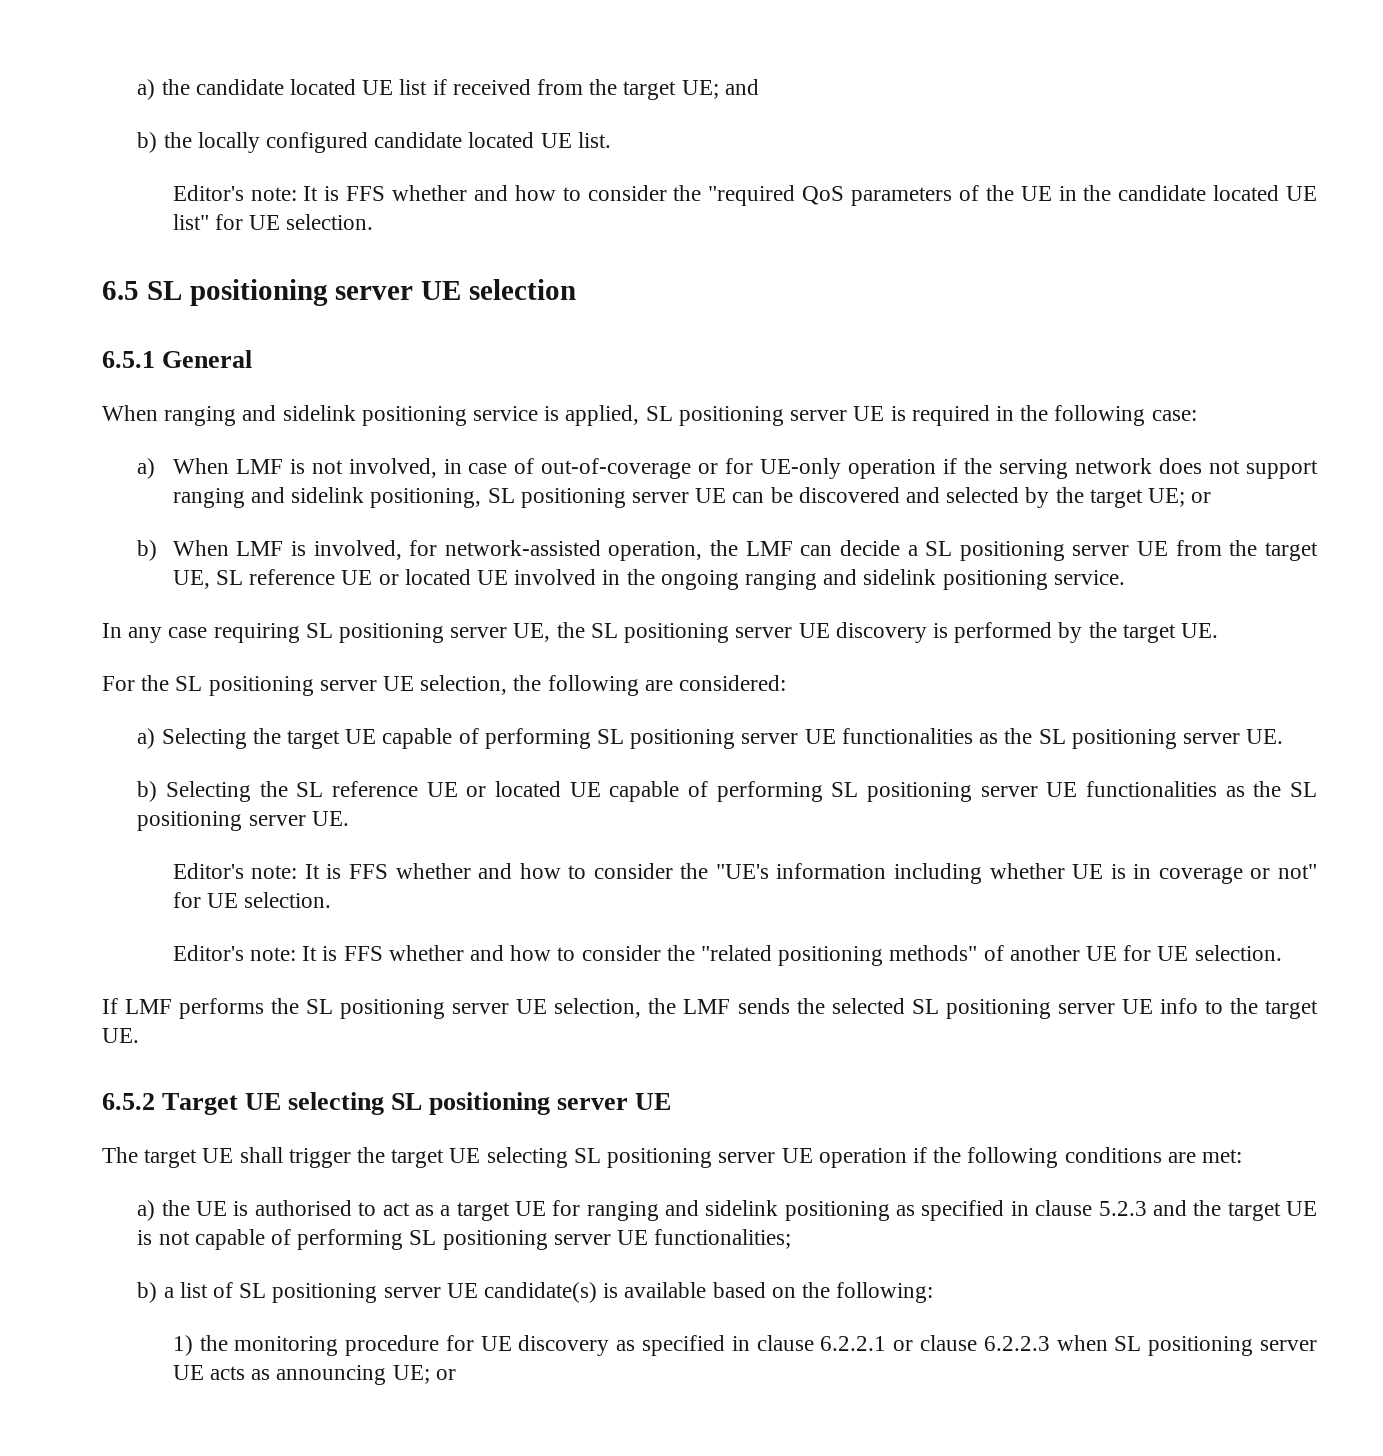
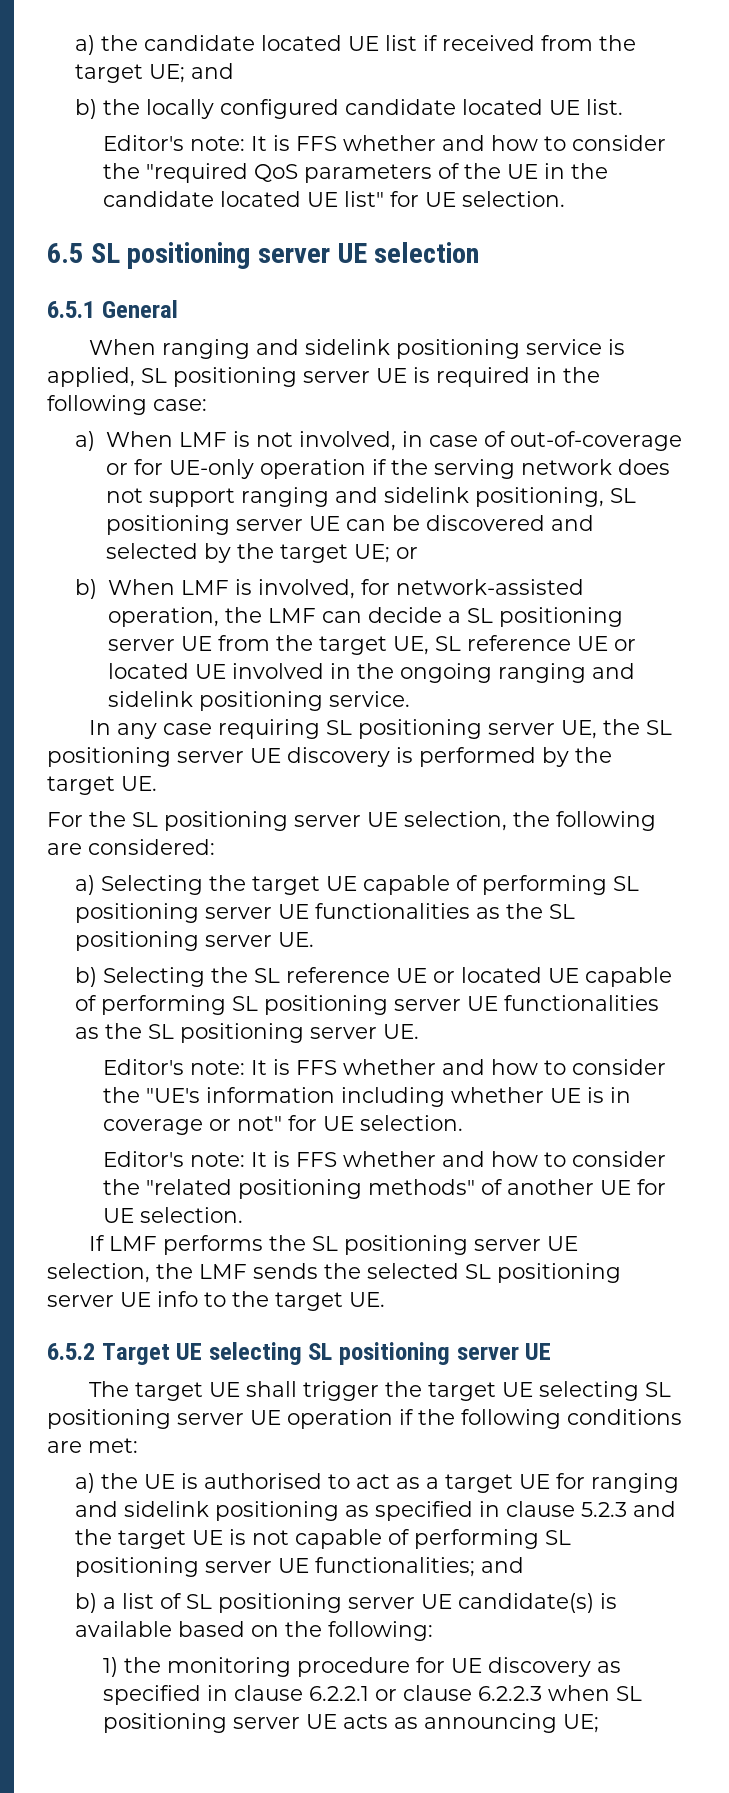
(792, 1239) none -> [481,1557,525,1573] and
[435,1369,456,1380] or -> (600, 1723) none

